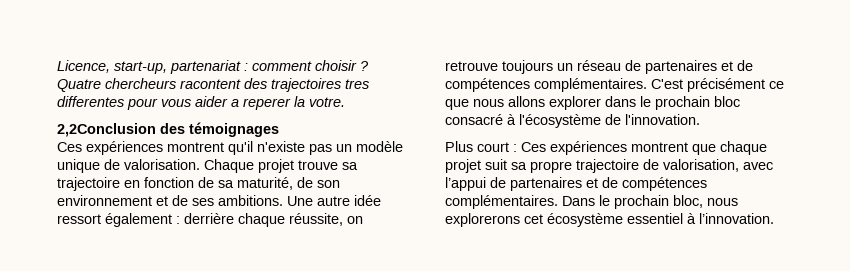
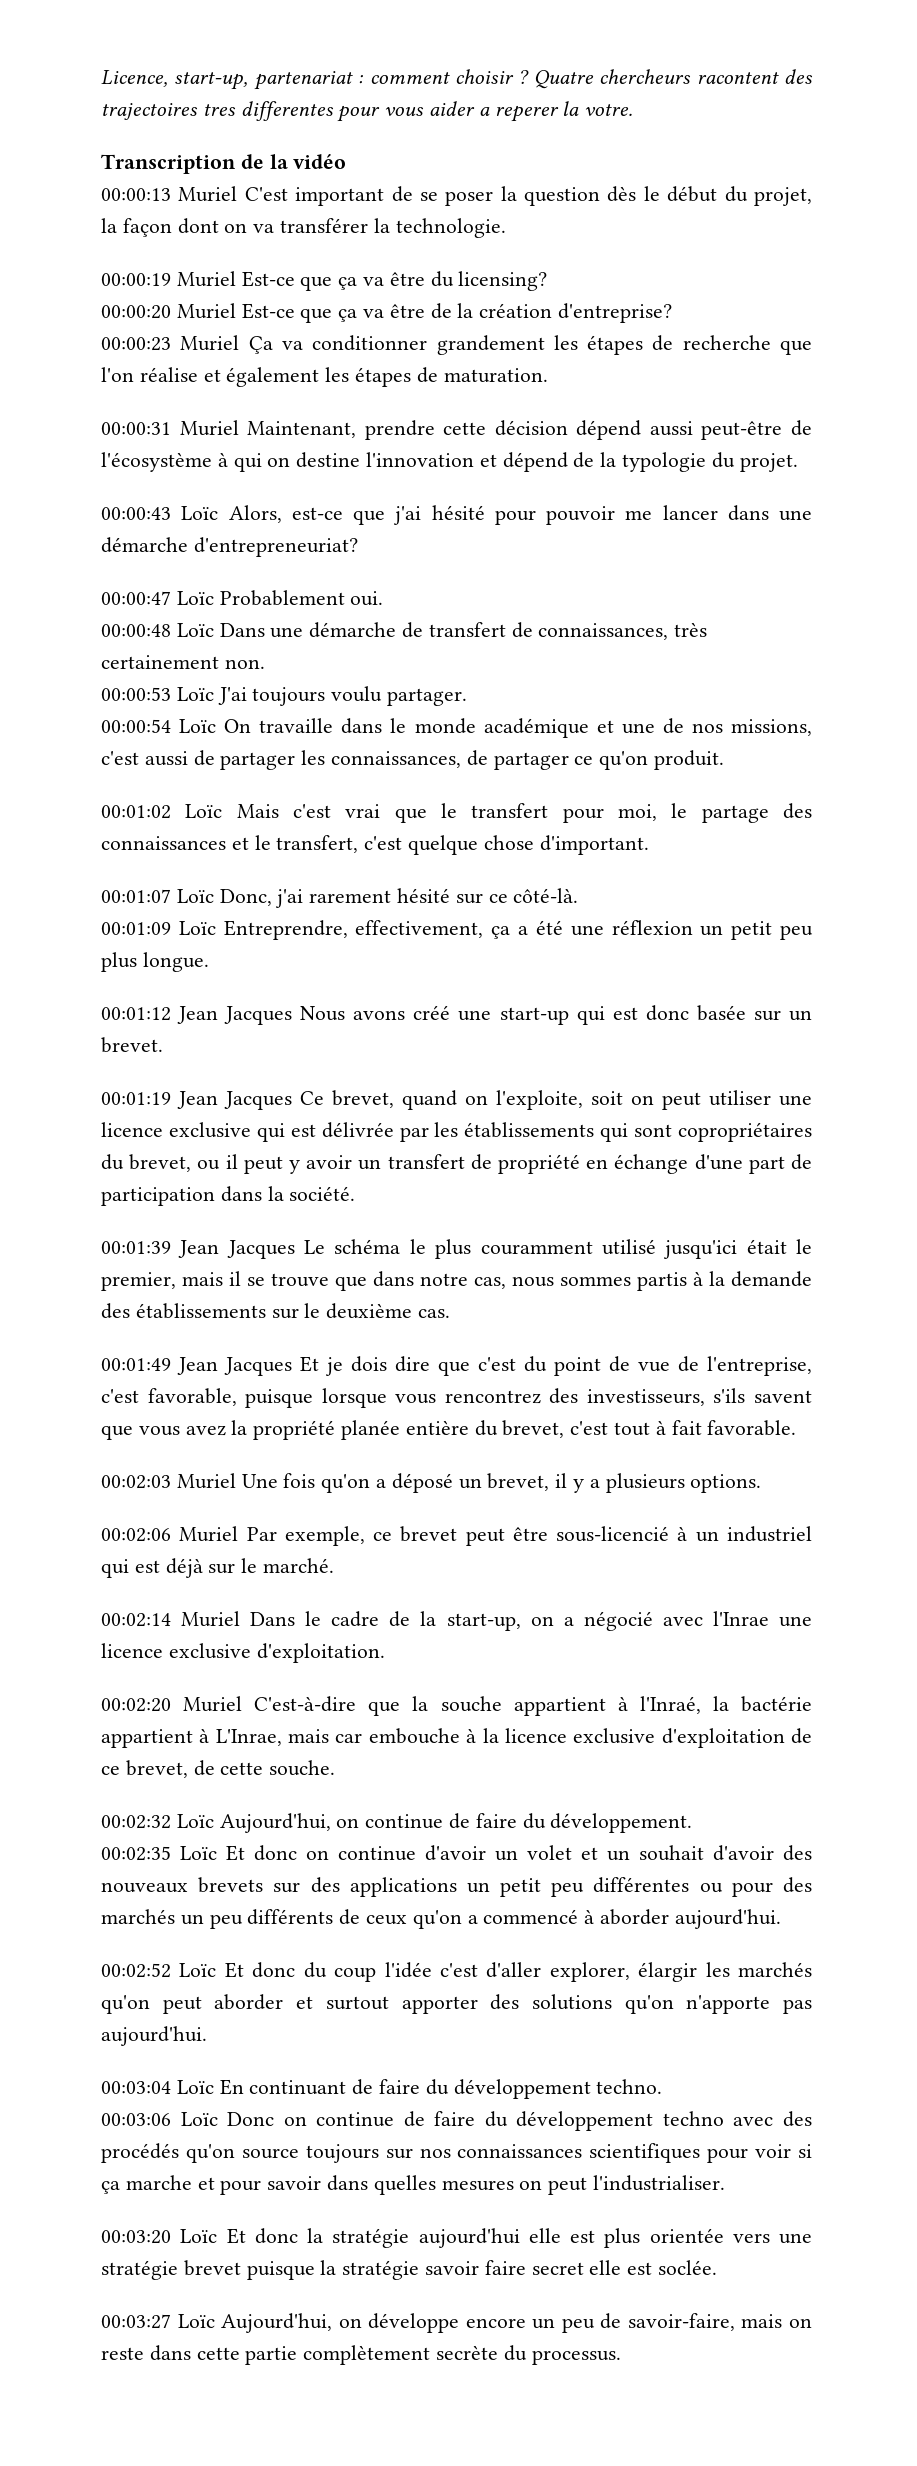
[57,122,279,137] [57,141,403,155] [57,159,358,173] [57,177,340,191] [57,195,381,206] [57,213,363,227] [445,60,753,74] [445,78,784,92] [445,96,740,110] [445,114,700,128] [445,141,767,155] [445,159,773,173] [445,177,707,191] [445,195,738,209] [445,213,774,227] 2,2Conclusion des témoignages // Ces expériences montrent qu'il n'existe pas un modèle unique de valorisation. Chaque projet trouve sa trajectoire en fonction de sa maturité, de son environnement et de ses ambitions. Une autre idée ressort également : derrière chaque réussite, on retrouve toujours un réseau de partenaires et de compétences complémentaires. C'est précisément ce que nous allons explorer dans le prochain bloc consacré à l'écosystème de l'innovation. // Plus court : Ces expériences montrent que chaque projet suit sa propre trajectoire de valorisation, avec l’appui de partenaires et de compétences complémentaires. Dans le prochain bloc, nous explorerons cet écosystème essentiel à l’innovation. -> [101,154,347,174] [101,186,812,206] [101,218,506,238] [101,271,548,291] [101,303,673,323] [101,335,812,355] [101,367,548,387] [101,420,812,440] [101,452,798,472] [101,505,812,525] [101,537,358,557] [101,590,384,606] [101,622,708,640] [101,655,265,669] [101,686,468,706] [101,718,812,738] [101,750,725,770] [101,803,813,823] [101,835,649,855] [101,888,579,908] [101,920,814,940] [101,952,209,972] [101,1005,813,1025] [101,1037,163,1053] [101,1090,812,1110] [101,1122,812,1142] [101,1154,813,1174] [101,1186,356,1206] [101,1239,813,1259] [101,1271,812,1291] [101,1303,451,1319] [101,1356,812,1376] [101,1388,812,1408] [101,1420,797,1440] [101,1473,762,1493] [101,1526,812,1546] [101,1558,335,1578] [101,1611,813,1631] [101,1643,385,1663] [101,1696,813,1716] [101,1728,813,1748] [101,1760,336,1778] [101,1813,693,1833] [101,1845,812,1861] [101,1877,812,1897] [101,1909,781,1929] [101,1962,812,1982] [101,1994,812,2014] [101,2026,207,2046] [101,2079,663,2099] [101,2111,812,2131] [101,2143,812,2163] [101,2175,726,2195] [101,2228,812,2248] [101,2260,718,2280] [101,2313,812,2333] [101,2345,621,2365] Transcription de la vidéo // 00:00:13 Muriel C'est important de se poser la question dès le début du projet, la façon dont on va transférer la technologie. // 00:00:19 Muriel Est-ce que ça va être du licensing? // 00:00:20 Muriel Est-ce que ça va être de la création d'entreprise? // 00:00:23 Muriel Ça va conditionner grandement les étapes de recherche que l'on réalise et également les étapes de maturation. // 00:00:31 Muriel Maintenant, prendre cette décision dépend aussi peut-être de l'écosystème à qui on destine l'innovation et dépend de la typologie du projet. // 00:00:43 Loïc Alors, est-ce que j'ai hésité pour pouvoir me lancer dans une démarche d'entrepreneuriat? // 00:00:47 Loïc Probablement oui. // 00:00:48 Loïc Dans une démarche de transfert de connaissances, très certainement non. // 00:00:53 Loïc J'ai toujours voulu partager. // 00:00:54 Loïc On travaille dans le monde académique et une de nos missions, c'est aussi de partager les connaissances, de partager ce qu'on produit. // 00:01:02 Loïc Mais c'est vrai que le transfert pour moi, le partage des connaissances et le transfert, c'est quelque chose d'important. // 00:01:07 Loïc Donc, j'ai rarement hésité sur ce côté-là. // 00:01:09 Loïc Entreprendre, effectivement, ça a été une réflexion un petit peu plus longue. // 00:01:12 Jean Jacques Nous avons créé une start-up qui est donc basée sur un brevet. // 00:01:19 Jean Jacques Ce brevet, quand on l'exploite, soit on peut utiliser une licence exclusive qui est délivrée par les établissements qui sont copropriétaires du brevet, ou il peut y avoir un transfert de propriété en échange d'une part de participation dans la société. // 00:01:39 Jean Jacques Le schéma le plus couramment utilisé jusqu'ici était le premier, mais il se trouve que dans notre cas, nous sommes partis à la demande des établissements sur le deuxième cas. // 00:01:49 Jean Jacques Et je dois dire que c'est du point de vue de l'entreprise, c'est favorable, puisque lorsque vous rencontrez des investisseurs, s'ils savent que vous avez la propriété planée entière du brevet, c'est tout à fait favorable. // 00:02:03 Muriel Une fois qu'on a déposé un brevet, il y a plusieurs options. // 00:02:06 Muriel Par exemple, ce brevet peut être sous-licencié à un industriel qui est déjà sur le marché. // 00:02:14 Muriel Dans le cadre de la start-up, on a négocié avec l'Inrae une licence exclusive d'exploitation. // 00:02:20 Muriel C'est-à-dire que la souche appartient à l'Inraé, la bactérie appartient à L'Inrae, mais car embouche à la licence exclusive d'exploitation de ce brevet, de cette souche. // 00:02:32 Loïc Aujourd'hui, on continue de faire du développement. // 00:02:35 Loïc Et donc on continue d'avoir un volet et un souhait d'avoir des nouveaux brevets sur des applications un petit peu différentes ou pour des marchés un peu différents de ceux qu'on a commencé à aborder aujourd'hui. // 00:02:52 Loïc Et donc du coup l'idée c'est d'aller explorer, élargir les marchés qu'on peut aborder et surtout apporter des solutions qu'on n'apporte pas aujourd'hui. // 00:03:04 Loïc En continuant de faire du développement techno. // 00:03:06 Loïc Donc on continue de faire du développement techno avec des procédés qu'on source toujours sur nos connaissances scientifiques pour voir si ça marche et pour savoir dans quelles mesures on peut l'industrialiser. // 00:03:20 Loïc Et donc la stratégie aujourd'hui elle est plus orientée vers une stratégie brevet puisque la stratégie savoir faire secret elle est soclée. // 00:03:27 Loïc Aujourd'hui, on développe encore un peu de savoir-faire, mais on reste dans cette partie complètement secrète du processus.

